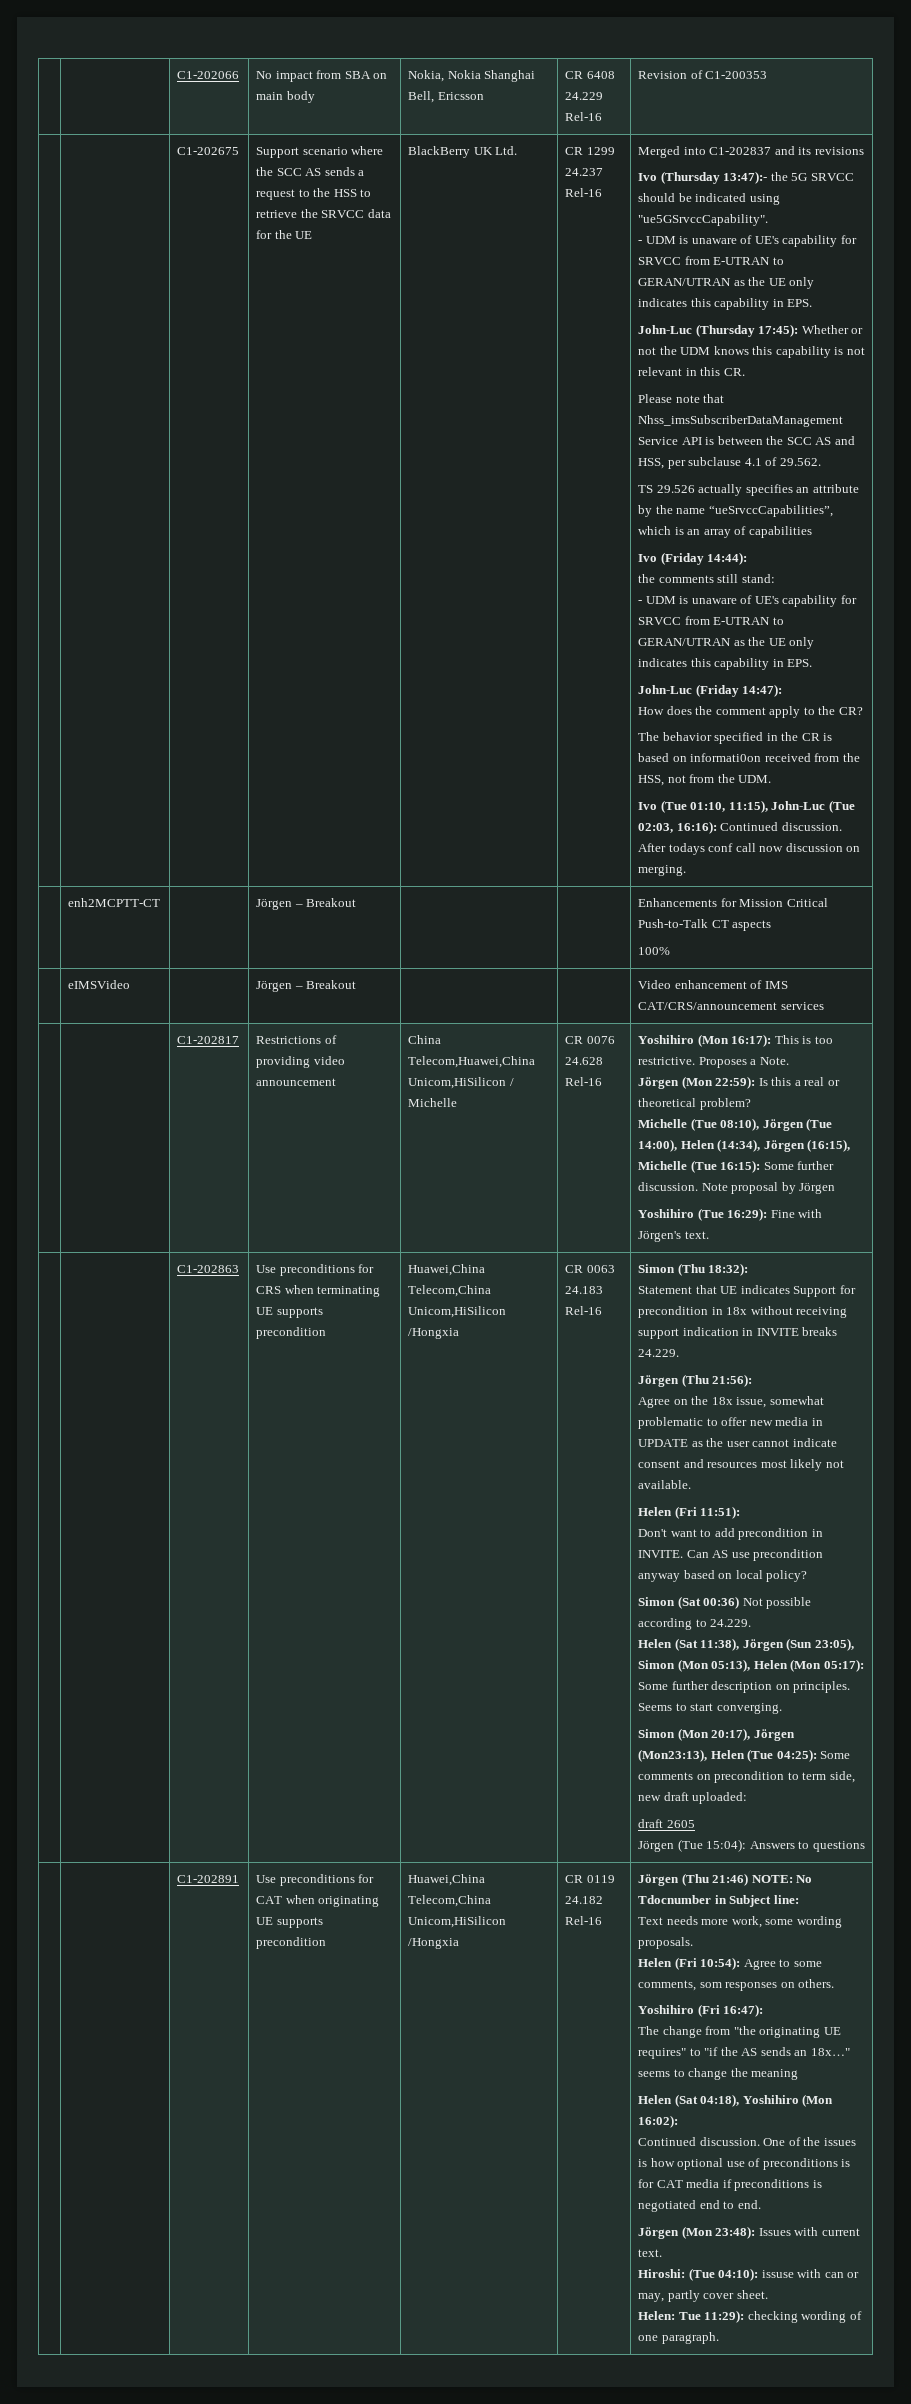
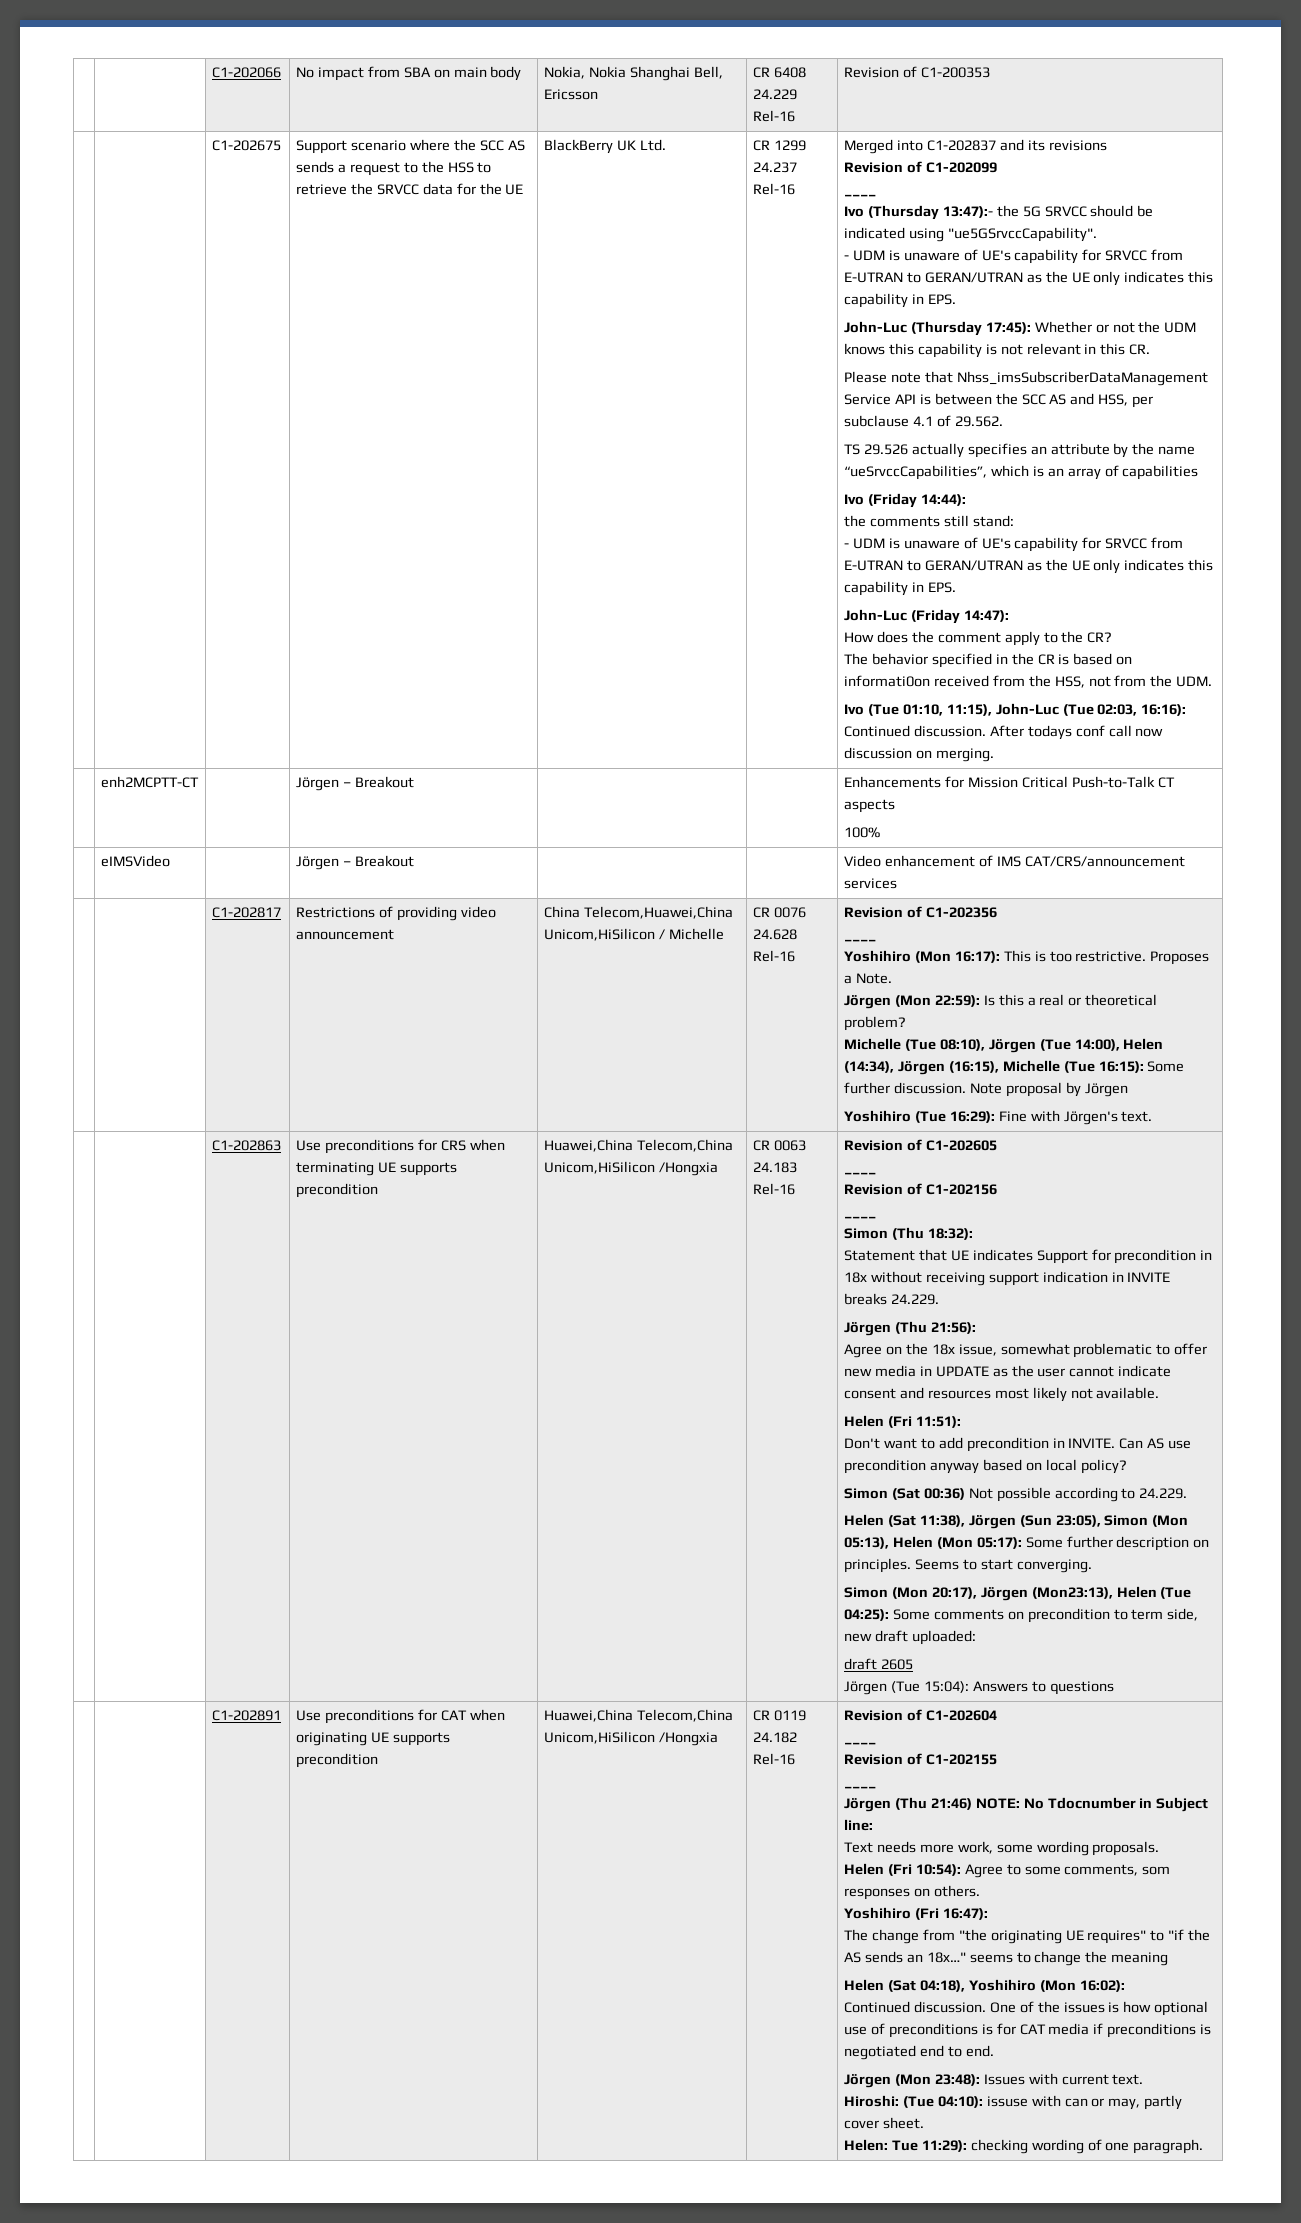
(864, 151) none -> [843,161,997,173] [843,194,876,197] // Revision of C1-202099 // ____
(603, 1081) none -> [843,906,997,918] [843,939,876,942] Revision of C1-202356 // ____ //
(603, 1310) none -> [843,1139,997,1151] [843,1172,876,1175] [843,1183,997,1195] [843,1216,876,1219] Revision of C1-202605 // ____ // Revision of C1-202156 // ____ //
(603, 1920) none -> [843,1709,997,1721] [843,1742,876,1745] [843,1753,997,1765] [843,1786,876,1789] Revision of C1-202604 // ____ // Revision of C1-202155 // ____ //

